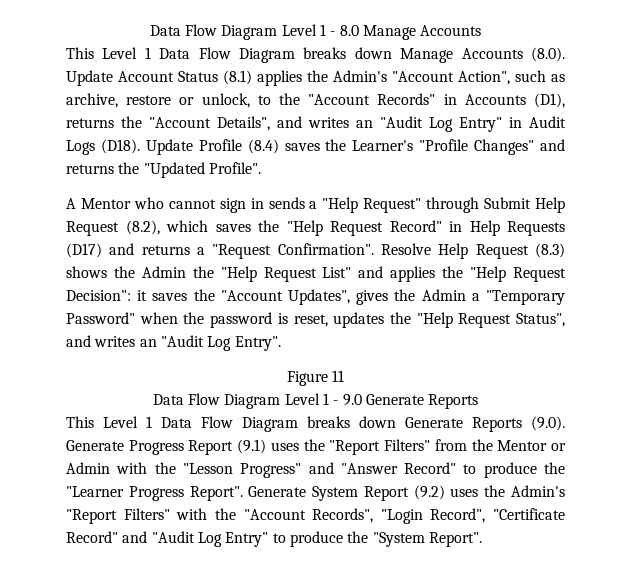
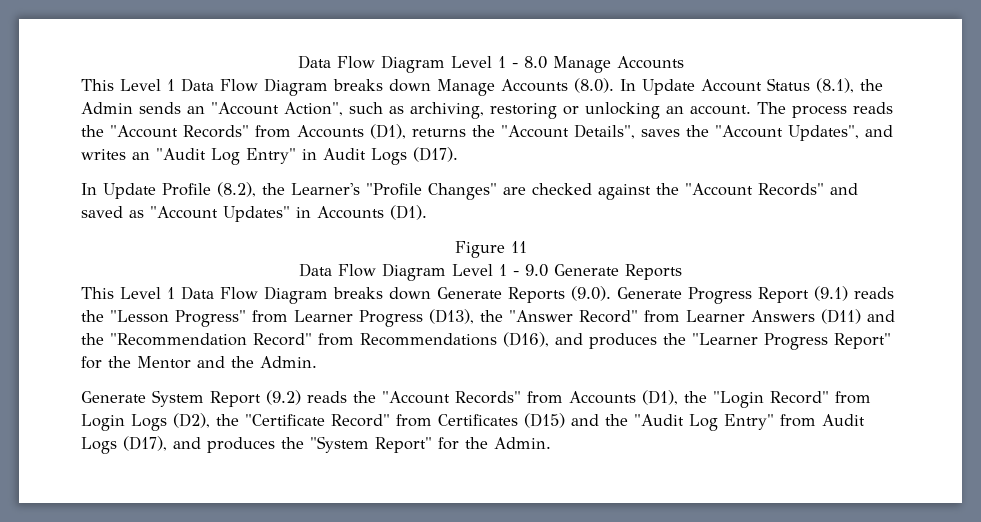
(565, 54) none -> [620,79,636,91] In
[223,70,565,86] [66,93,457,108] (8.1) applies the Admin's "Account Action", such as archive, restore or unlock, to the "Account Records" in -> [816,78,883,93] [81,102,893,119] [81,125,291,138] (8.1), the Admin sends an "Account Action", such as archiving, restoring or unlocking an account. The process reads the "Account Records" from
(270, 123) none -> [641,125,859,141] saves the "Account Updates",
[100,139,565,155] [66,162,261,178] [66,197,565,213] [66,220,565,236] [66,243,565,259] [66,266,567,282] [66,289,565,305] [66,312,565,328] [66,335,281,351] (D18). Update Profile (8.4) saves the Learner's "Profile Changes" and returns the "Updated Profile". // A Mentor who cannot sign in sends a "Help Request" through Submit Help Request (8.2), which saves the "Help Request Record" in Help Requests (D17) and returns a "Request Confirmation". Resolve Help Request (8.3) shows the Admin the "Help Request List" and applies the "Help Request Decision": it saves the "Account Updates", gives the Admin a "Temporary Password" when the password is reset, updates the "Help Request Status", and writes an "Audit Log Entry". -> [413,147,458,162] [81,182,858,200] [81,205,427,222] (D17). // In Update Profile (8.2), the Learner's "Profile Changes" are checked against the "Account Records" and saved as "Account Updates" in Accounts (D1).
[270,439,567,455] [66,462,565,478] [66,485,565,501] [66,508,565,524] [66,531,482,547] uses the "Report Filters" from the Mentor or Admin with the "Lesson Progress" and "Answer Record" to produce the "Learner Progress Report". Generate System Report (9.2) uses the Admin's "Report Filters" with the "Account Records", "Login Record", "Certificate Record" and "Audit Log Entry" to produce the "System Report". -> [854,287,894,299] [81,309,895,327] [81,332,891,350] [81,356,317,369] [81,390,871,408] [81,413,865,431] [81,436,551,454] reads the "Lesson Progress" from Learner Progress (D13), the "Answer Record" from Learner Answers (D11) and the "Recommendation Record" from Recommendations (D16), and produces the "Learner Progress Report" for the Mentor and the Admin. // Generate System Report (9.2) reads the "Account Records" from Accounts (D1), the "Login Record" from Login Logs (D2), the "Certificate Record" from Certificates (D15) and the "Audit Log Entry" from Audit Logs (D17), and produces the "System Report" for the Admin.

